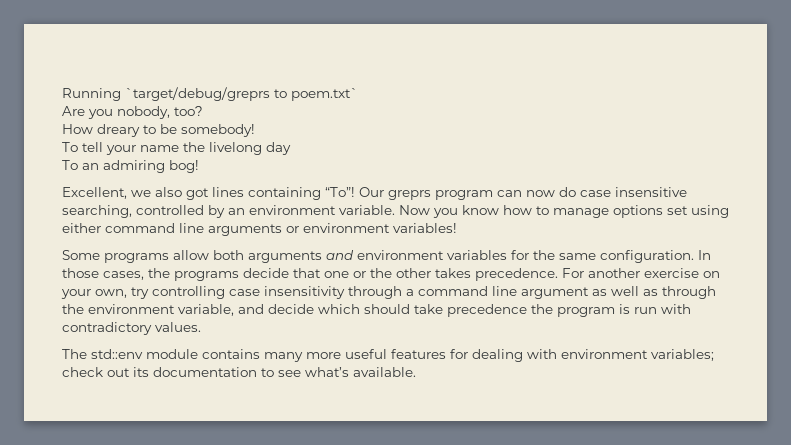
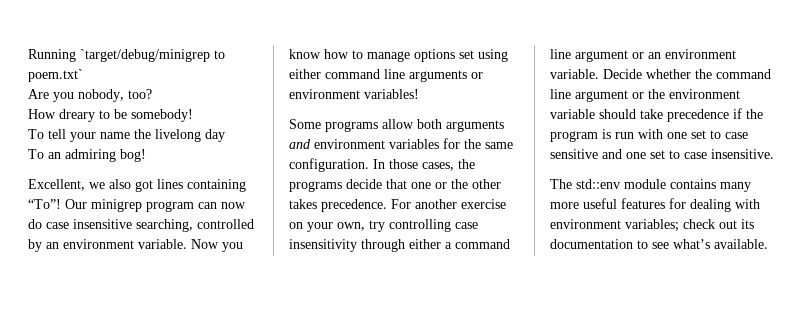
[125,87,270,101] `target/debug/greprs -> [80,49,210,62] `target/debug/minigrep
[388,190,431,200] greprs -> [91,199,142,212] minigrep
(402, 292) none -> [409,239,441,249] either
[592,286,716,299] [62,304,360,316] as well as through the environment variable, and decide which -> [632,49,736,59] [550,69,771,79] [550,89,740,102] [550,109,595,119] or an environment variable. Decide whether the command line argument or the environment variable
(527, 310) none -> [733,108,742,119] if
[62,322,201,335] contradictory values. -> [667,130,748,139] [550,149,774,159] one set to case sensitive and one set to case insensitive.

